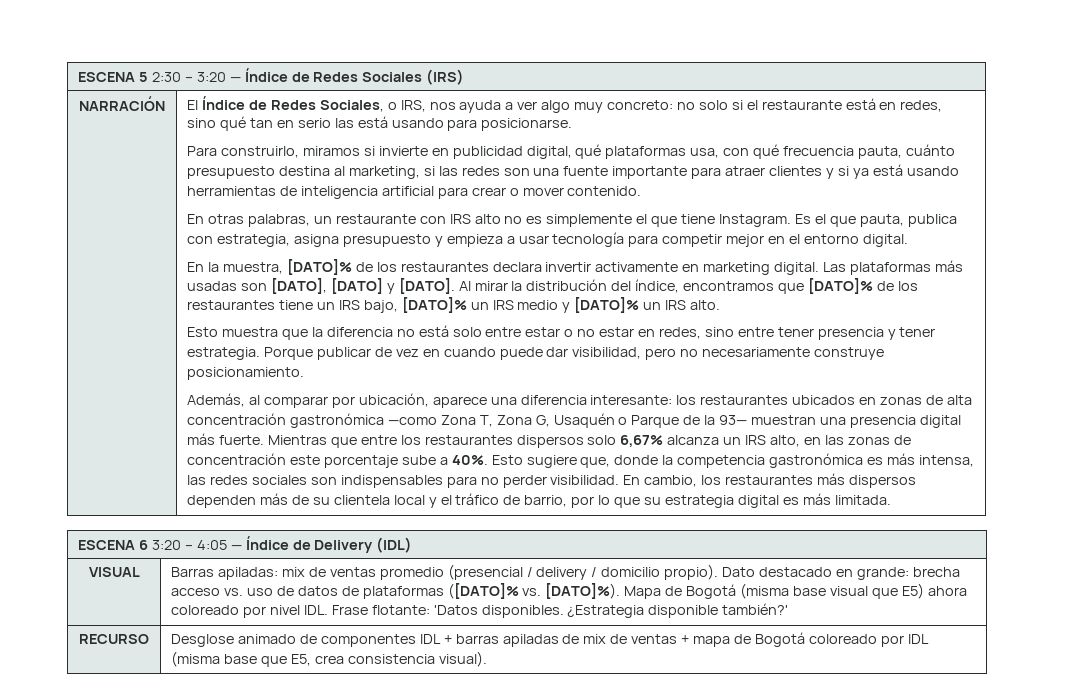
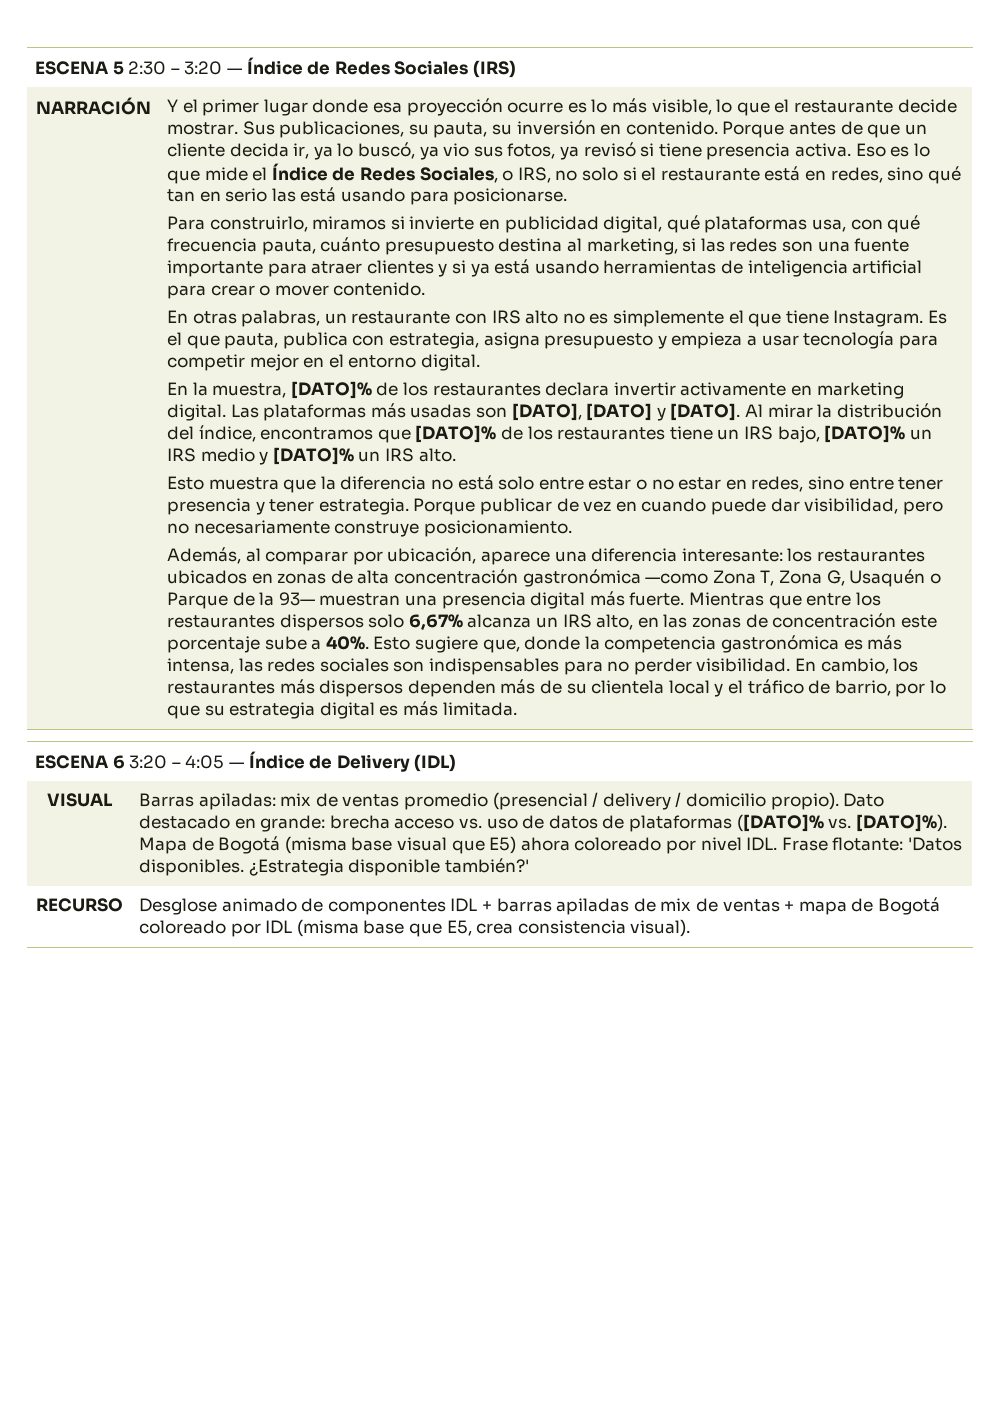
[187,100,199,110] El -> [167,98,957,116] [167,120,927,138] [167,142,930,160] [167,167,268,184] Y el primer lugar donde esa proyección ocurre es lo más visible, lo que el restaurante decide mostrar. Sus publicaciones, su pauta, su inversión en contenido. Porque antes de que un cliente decida ir, ya lo buscó, ya vio sus fotos, ya revisó si tiene presencia activa. Eso es lo que mide el
[429,100,674,113] nos ayuda a ver algo muy concreto: -> (551, 175) none

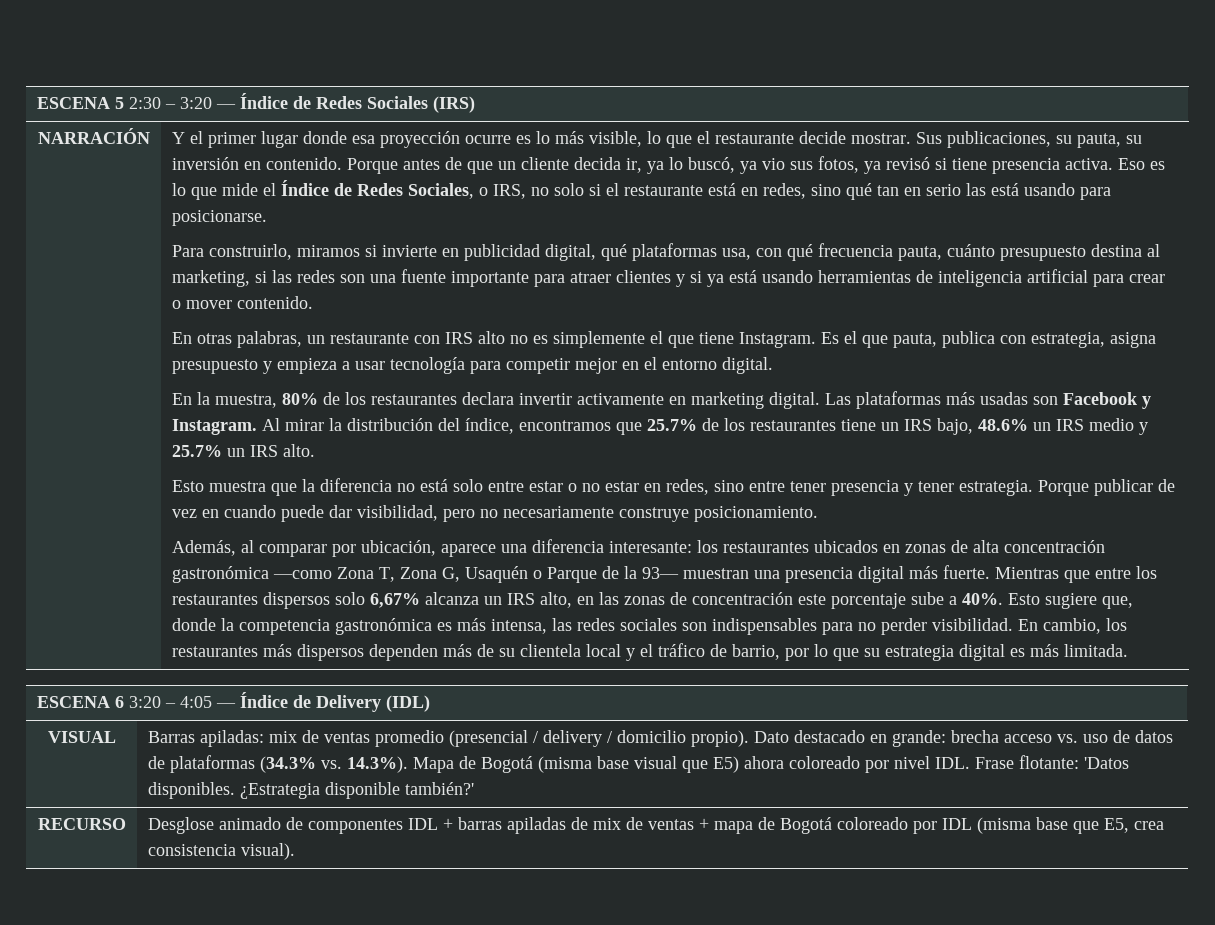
[290,381,372,399] [DATO]% -> [282,393,319,405] 80%
[511,403,741,421] [DATO], [DATO] y [DATO]. -> [1063,392,1152,409] [172,419,258,435] Facebook y Instagram.
[415,425,497,443] [DATO]% -> [647,419,698,431] 25.7%
[824,425,906,443] [DATO]% -> [978,419,1029,431] 48.6%
[272,447,354,465] [DATO]% -> [172,445,223,457] 25.7%
[736,814,947,832] ([DATO]% vs. [DATO]%). -> [260,756,409,773] (34.3% vs. 14.3%).

